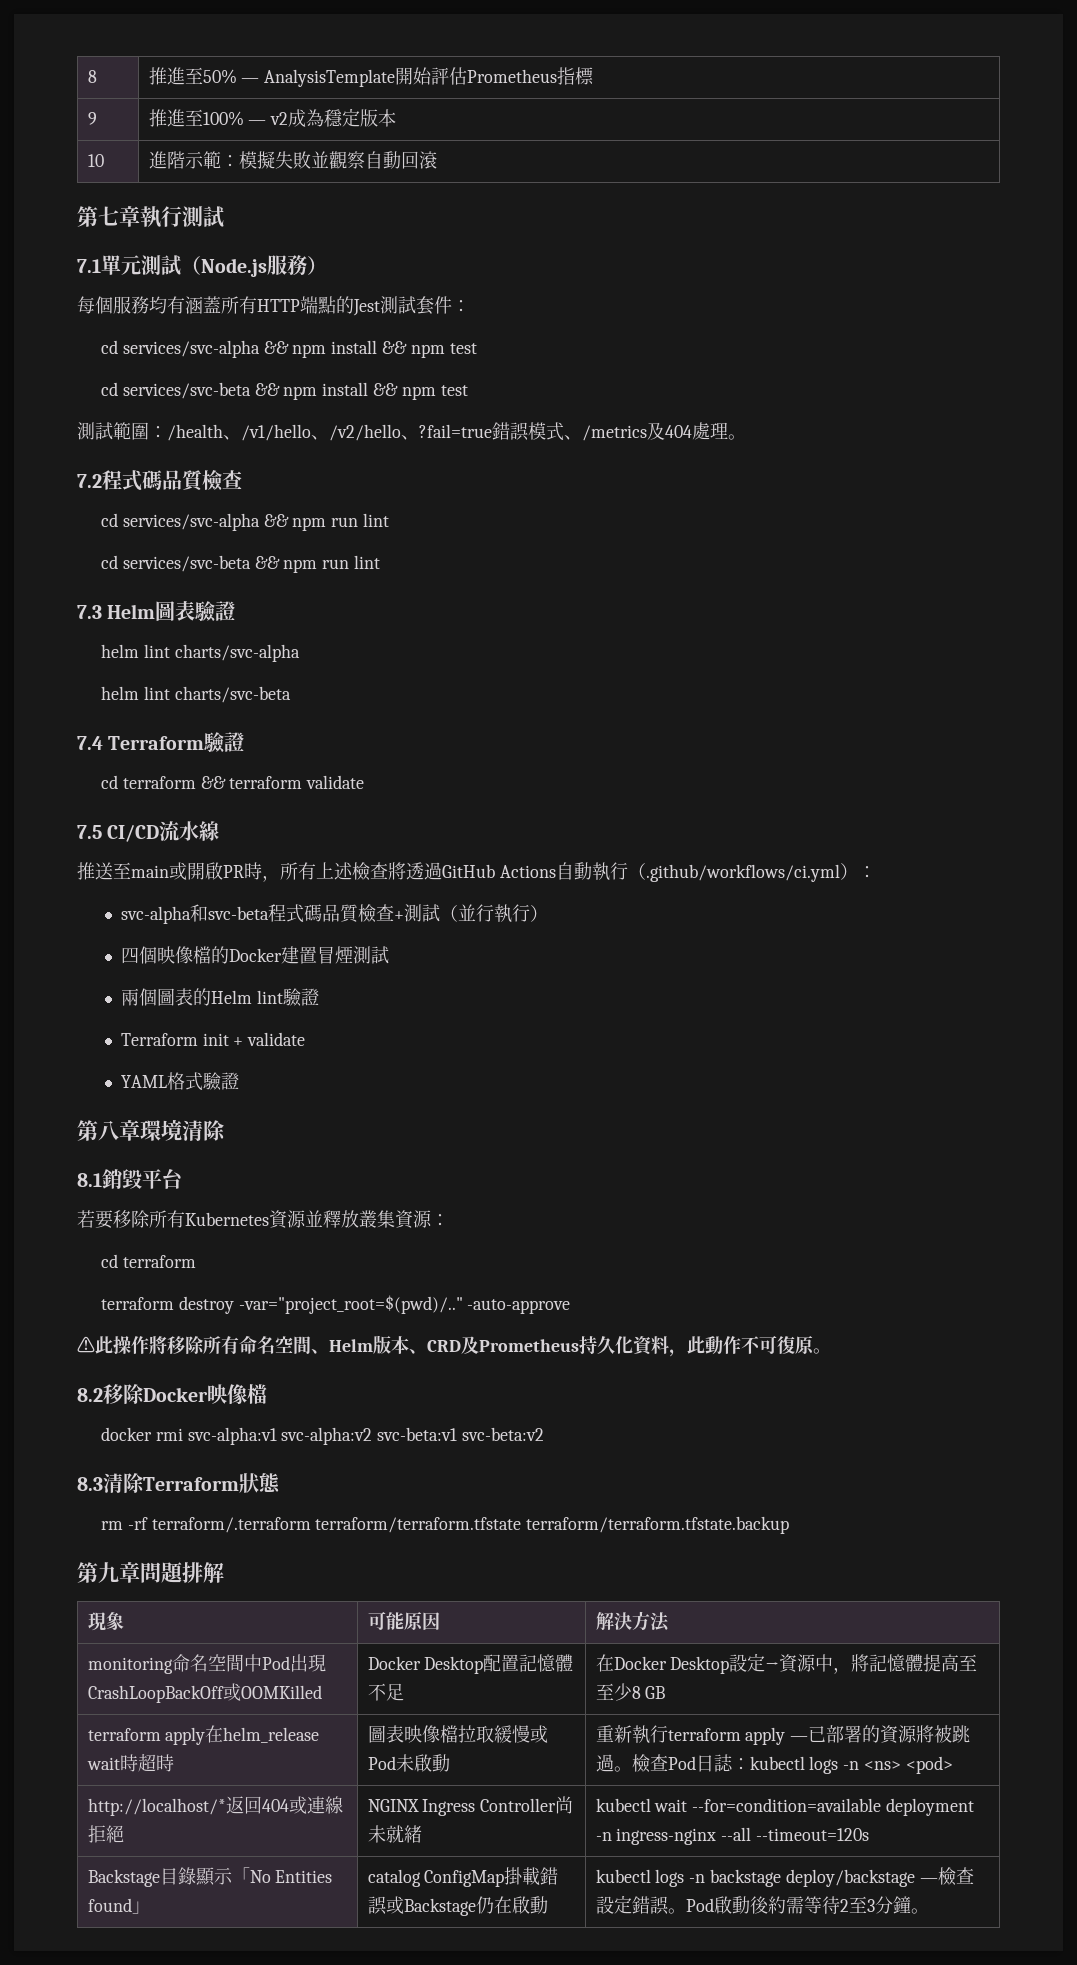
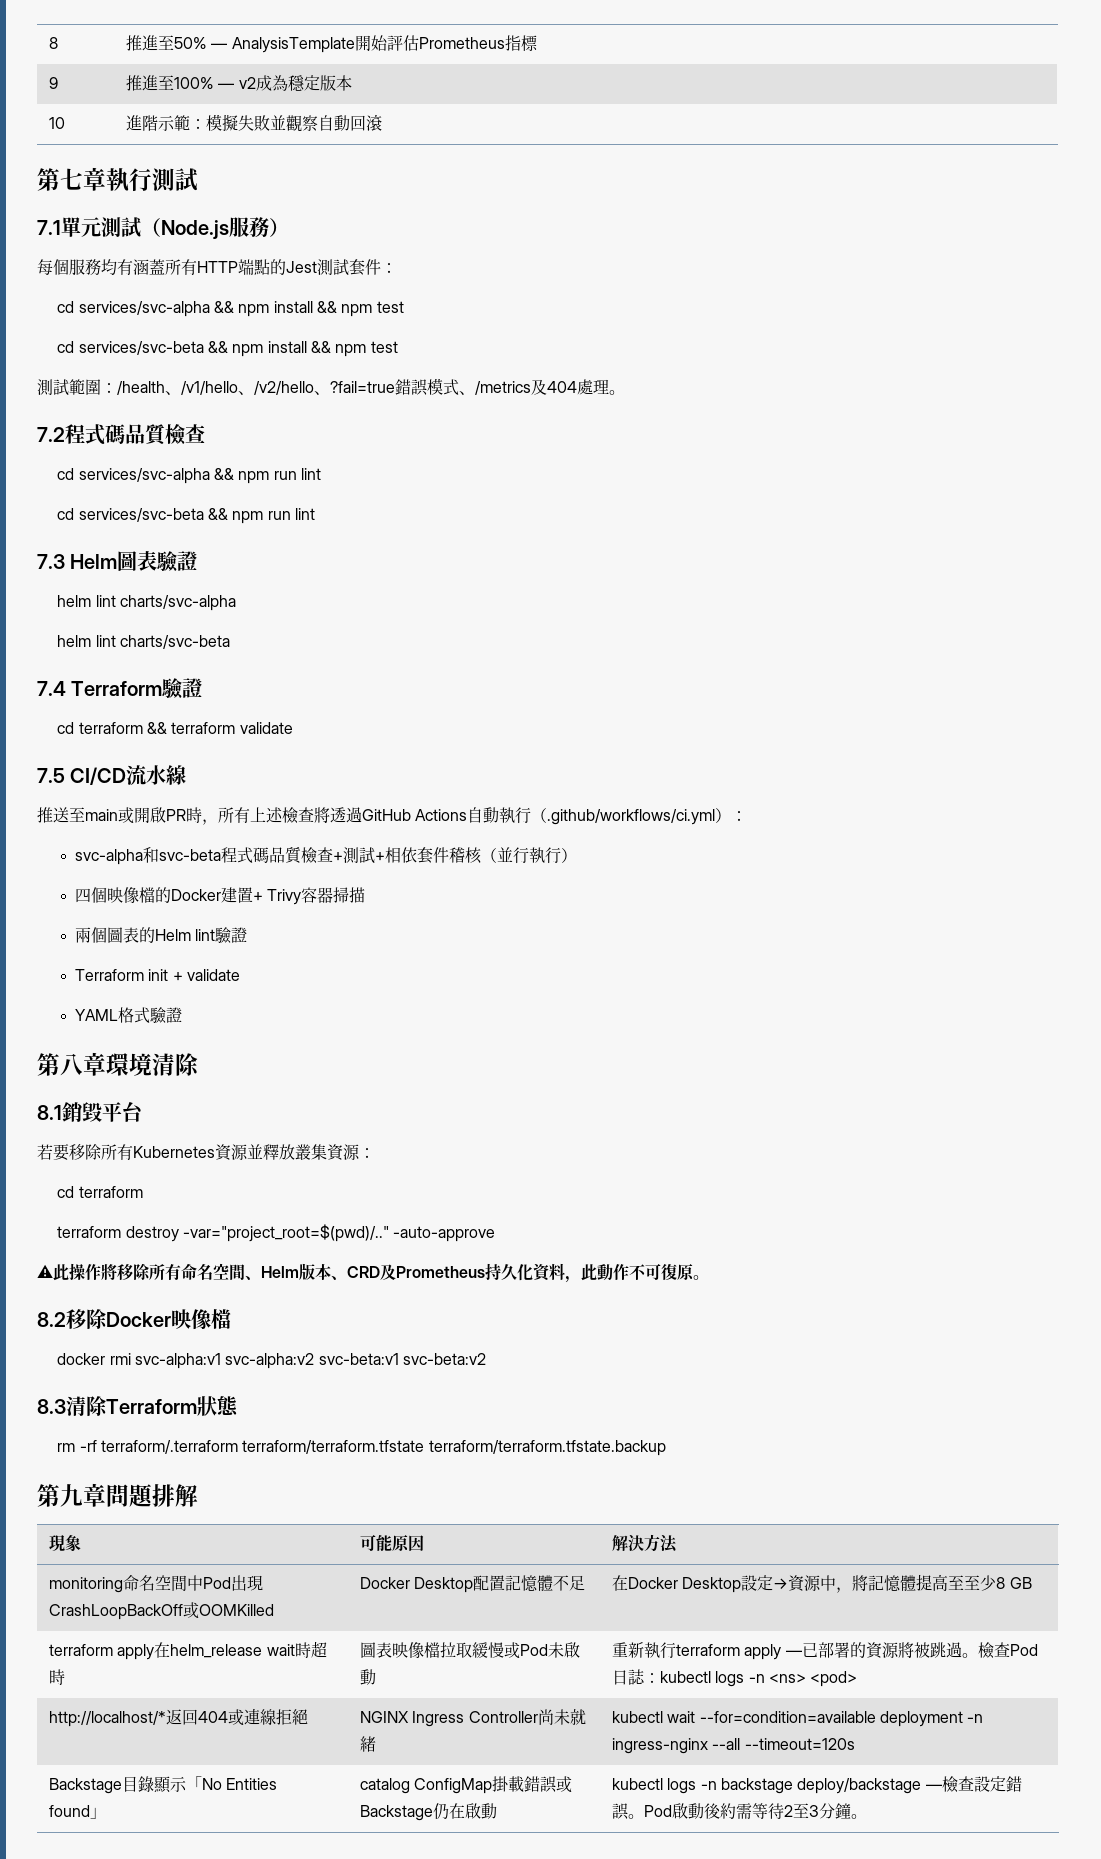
(440, 913) none -> [374,847,482,864] +相依套件稽核
[316,946,389,964] 冒煙測試 -> [252,887,366,905] + Trivy容器掃描

